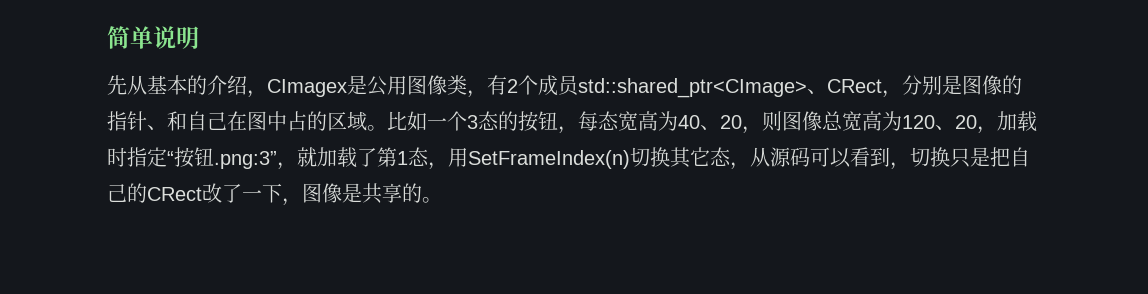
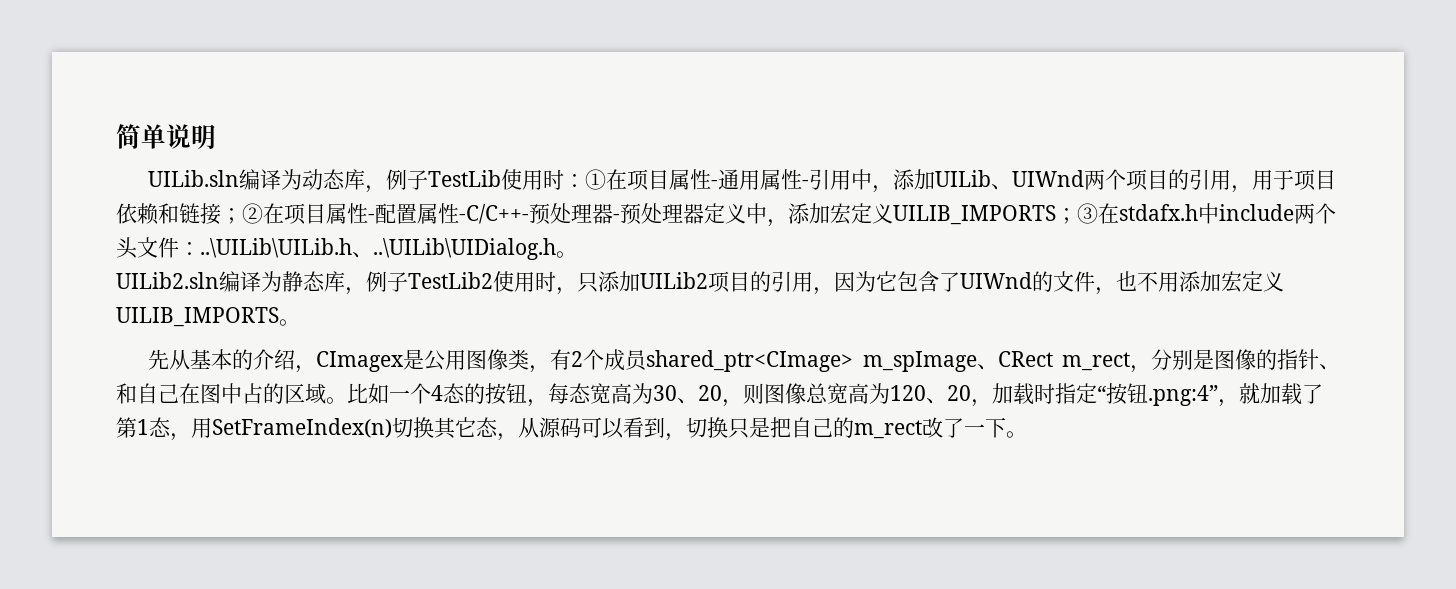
(199, 37) none -> [148,169,1337,193] [116,203,1336,227] [116,237,577,260] [116,271,1284,295] [116,307,300,327] // UILib.sln编译为动态库，例子TestLib使用时：①在项目属性-通用属性-引用中，添加UILib、UIWnd两个项目的引用，用于项目依赖和链接；②在项目属性-配置属性-C/C++-预处理器-预处理器定义中，添加宏定义UILIB_IMPORTS；③在stdafx.h中include两个头文件：..\UILib\UILib.h、..\UILib\UIDialog.h。 // UILib2.sln编译为静态库，例子TestLib2使用时，只添加UILib2项目的引用，因为它包含了UIWnd的文件，也不用添加宏定义UILIB_IMPORTS。
[578,78,882,98] std::shared_ptr<CImage>、CRect -> [646,350,1130,372] shared_ptr<CImage> m_spImage、CRect m_rect
[467,115,478,129] 3 -> [431,385,443,401] 4
[678,115,700,129] 40 -> [653,385,677,401] 30
[214,151,277,169] .png:3” -> [1148,385,1218,406] .png:4”
[147,187,202,201] CRect -> [854,420,922,439] m_rect
[282,183,422,206] ，图像是共享的 -> (1006, 427) none

